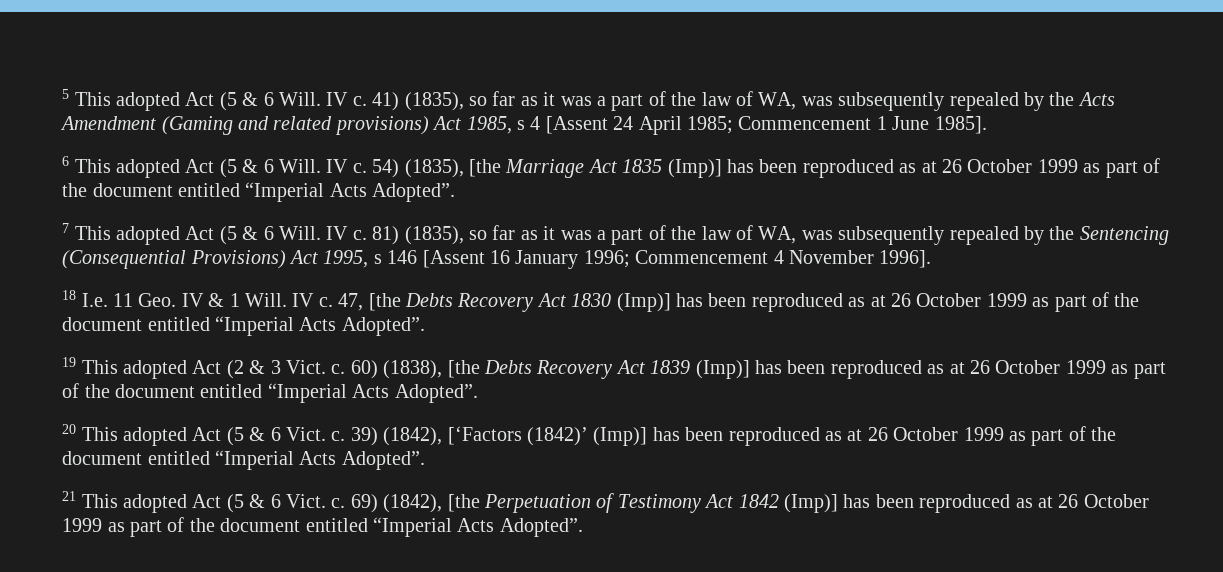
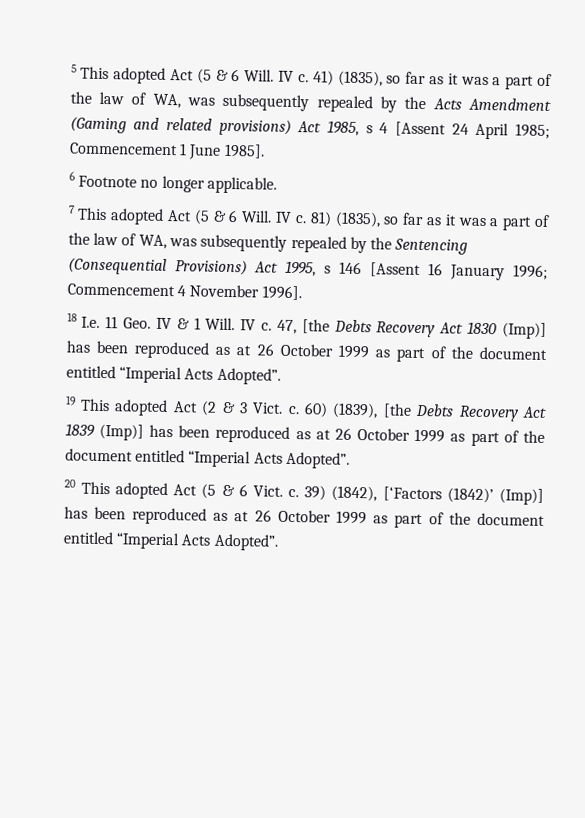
[74,158,1160,178] [62,182,456,202] This adopted Act (5 & 6 Will. IV c. 54) (1835), [the Marriage Act 1835 (Imp)] has been reproduced as at 26 October 1999 as part of the document entitled “Imperial Acts Adopted”. -> [77,175,277,194] Footnote no longer applicable.
[383,360,443,379] (1838), -> [332,402,379,419] (1839),
[62,491,1149,513] [62,517,583,537] // 21 This adopted Act (5 & 6 Vict. c. 69) (1842), [the Perpetuation of Testimony Act 1842 (Imp)] has been reproduced as at 26 October 1999 as part of the document entitled “Imperial Acts Adopted”. -> (279, 542) none

